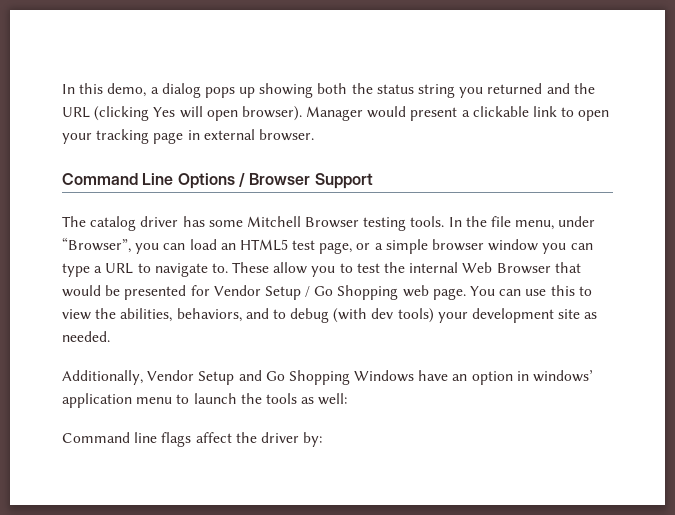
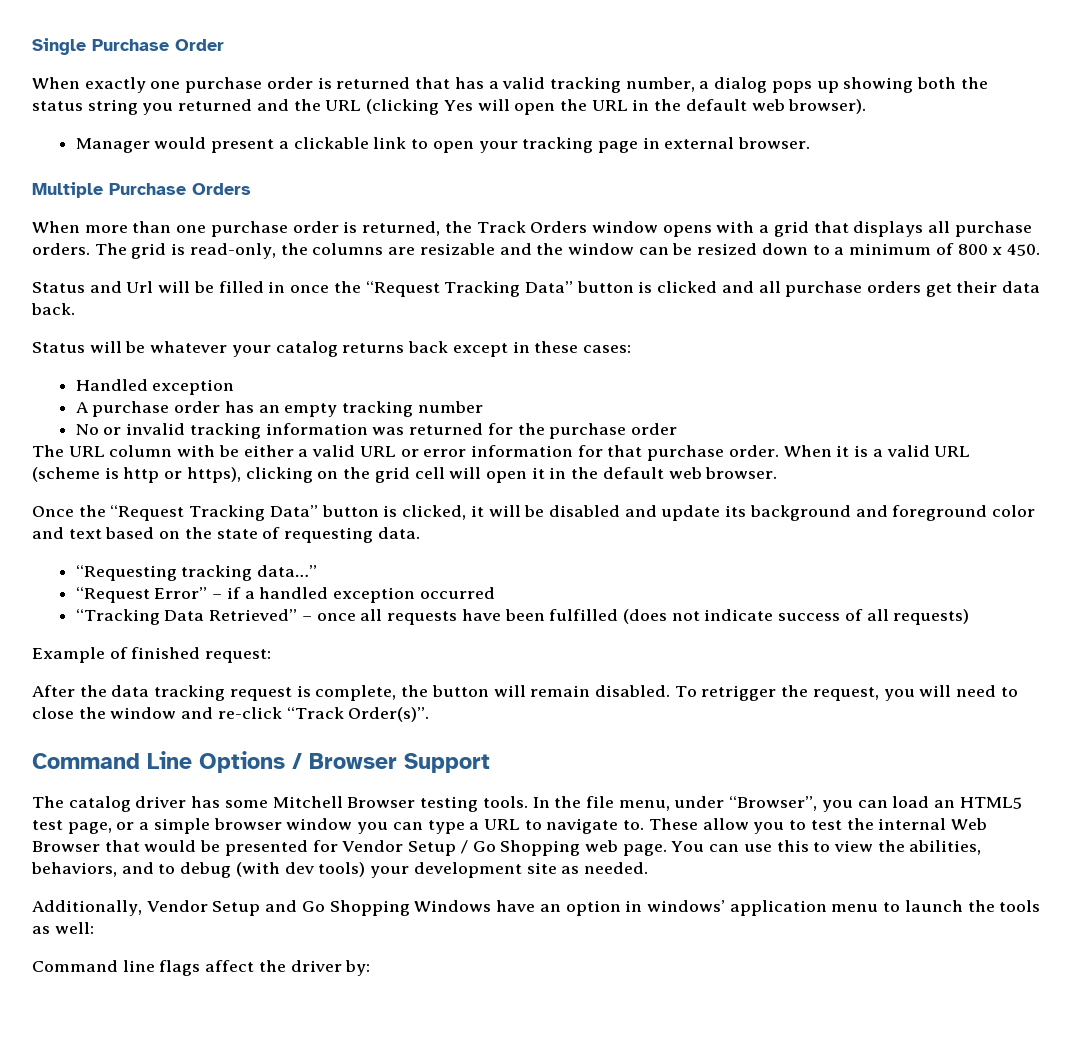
[62,83,147,97] In this demo, -> [32,38,224,55] [32,77,695,93] Single Purchase Order // When exactly one purchase order is returned that has a valid tracking number,
(238, 115) none -> [559,99,785,111] the URL in the default web
(302, 113) none -> (867, 106) //
(314, 135) none -> [32,182,251,198] [32,221,1032,237] [32,243,1040,259] [32,281,1041,297] [31,303,75,315] [32,341,631,357] [75,379,235,395] [75,401,483,417] [75,423,677,439] [32,445,971,461] [32,467,778,483] [32,505,1036,521] [32,527,420,543] [75,565,318,581] [75,587,495,603] [75,609,970,625] [32,647,272,663] [32,685,1018,701] [32,707,430,722] // Multiple Purchase Orders // When more than one purchase order is returned, the Track Orders window opens with a grid that displays all purchase orders. The grid is read-only, the columns are resizable and the window can be resized down to a minimum of 800 x 450. // Status and Url will be filled in once the “Request Tracking Data” button is clicked and all purchase orders get their data back. // Status will be whatever your catalog returns back except in these cases: // Handled exception // A purchase order has an empty tracking number // No or invalid tracking information was returned for the purchase order // The URL column with be either a valid URL or error information for that purchase order. When it is a valid URL (scheme is http or https), clicking on the grid cell will open it in the default web browser. // Once the “Request Tracking Data” button is clicked, it will be disabled and update its background and foreground color and text based on the state of requesting data. // “Requesting tracking data…” // “Request Error” – if a handled exception occurred // “Tracking Data Retrieved” – once all requests have been fulfilled (does not indicate success of all requests) // Example of finished request: // After the data tracking request is complete, the button will remain disabled. To retrigger the request, you will need to close the window and re-click “Track Order(s)”.

